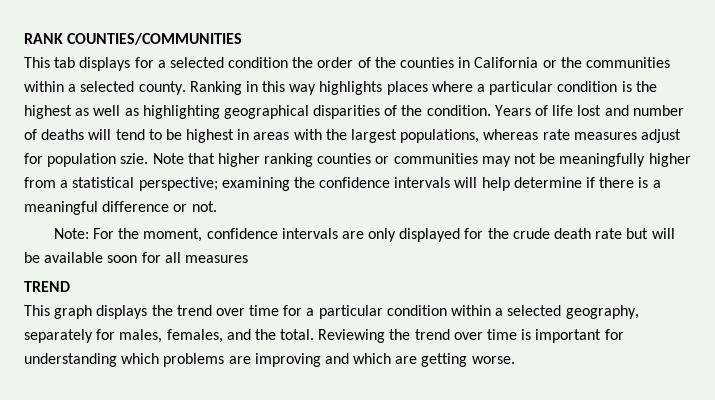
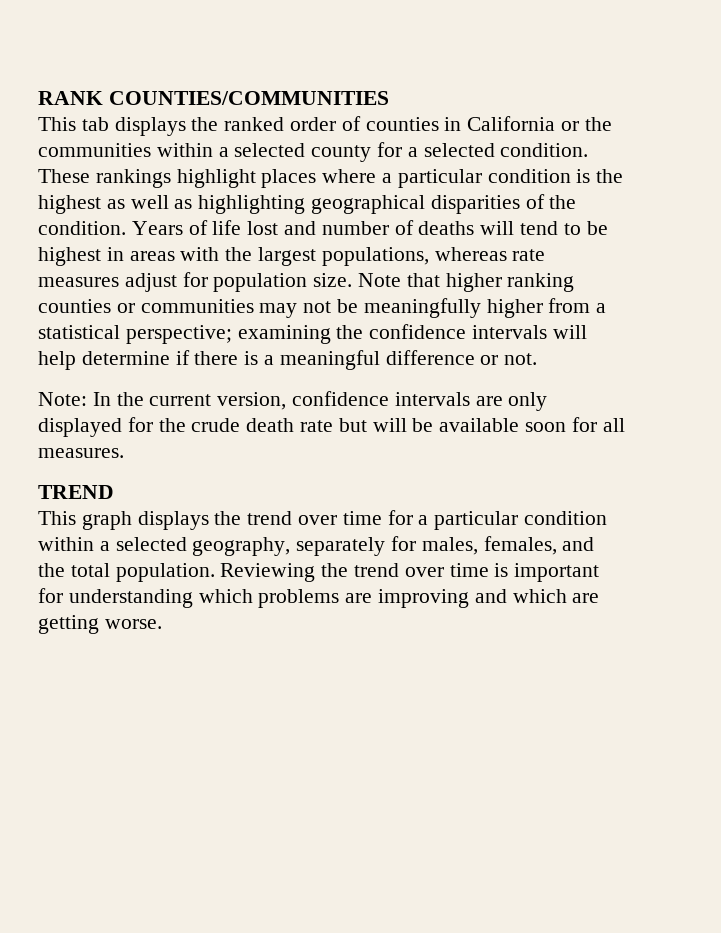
[134,57,314,68] for a selected condition the -> [191,117,285,131] the ranked
[374,57,396,68] the -> (361, 123) none
[138,81,383,95] county. Ranking in this way highlights -> [311,142,589,162] [38,169,256,188] county for a selected condition. These rankings highlight
[120,153,149,164] szie. -> [313,273,353,287] size.
[92,228,203,242] For the moment, -> [92,392,287,410] In the current version,
[184,255,248,263] measures -> [38,448,124,458] measures.
[280,329,315,340] total. -> [70,563,215,582] total population.

